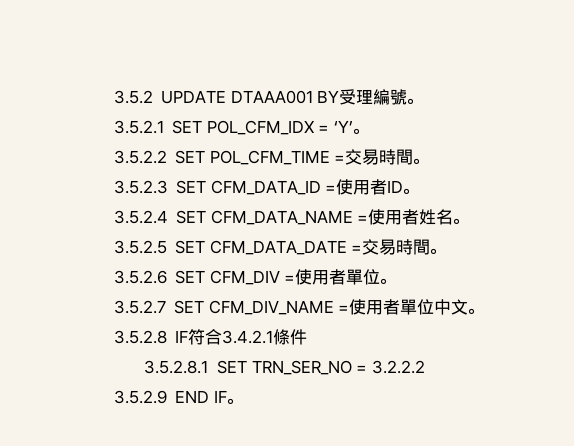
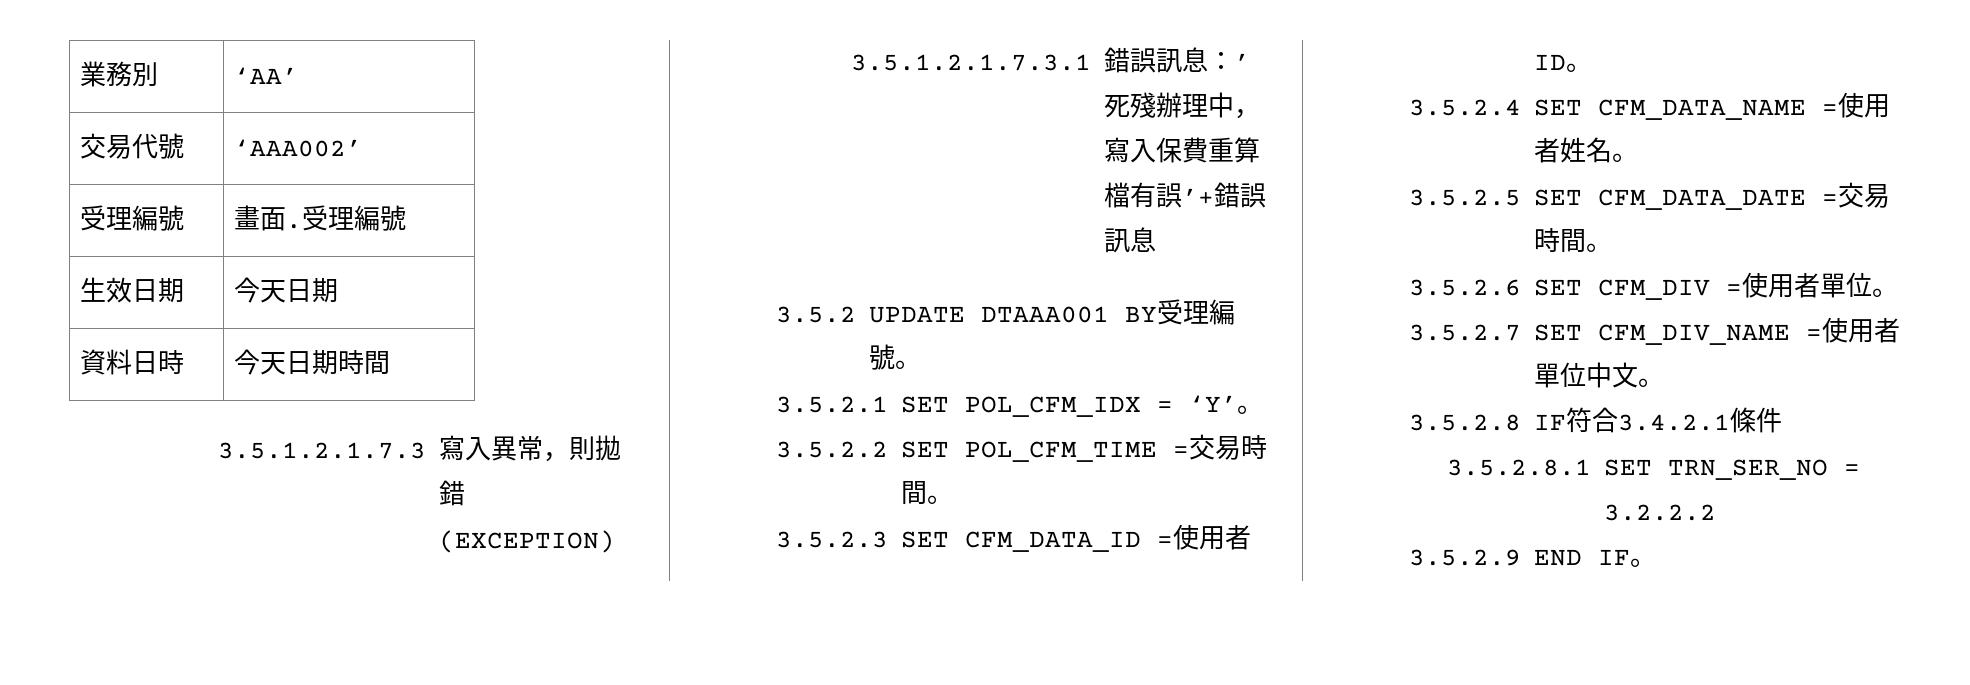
(113, 97) none -> [80,61,159,87] [234,67,299,84] [80,133,185,159] [234,139,363,157] [80,205,185,231] [234,205,407,231] [80,277,185,303] [234,277,339,303] [80,349,185,375] [234,349,391,375] [217,435,621,462] [438,480,465,506] [438,530,615,553] [850,47,1250,73] [1103,92,1260,119] [1103,137,1260,163] [1103,182,1266,208] [1103,227,1156,253] 業務別 | ‘AA’ // 交易代號 | ‘AAA002’ // 受理編號 | 畫面.受理編號 // 生效日期 | 今天日期 // 資料日時 | 今天日期時間 // 3.5.1.2.1.7.3寫入異常，則拋錯(EXCEPTION) // 3.5.1.2.1.7.3.1錯誤訊息：’死殘辦理中，寫入保費重算檔有誤’+錯誤訊息 //

